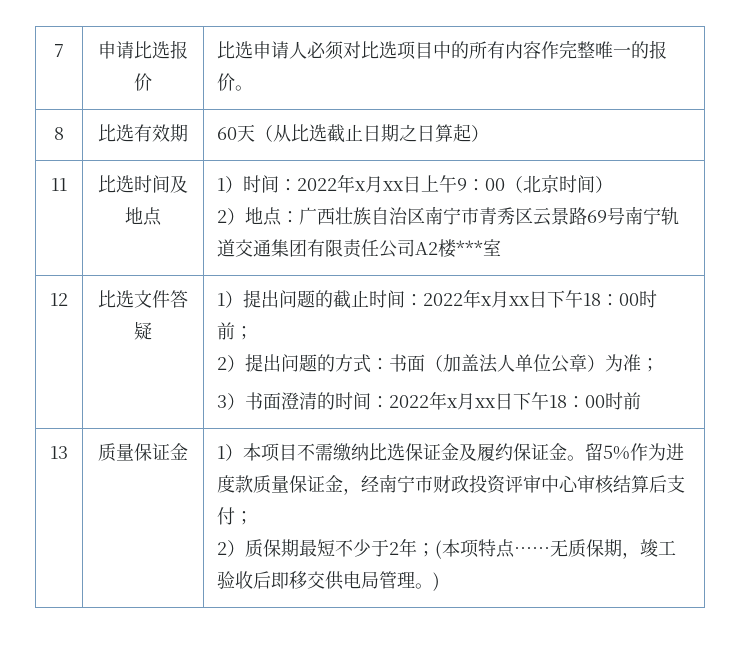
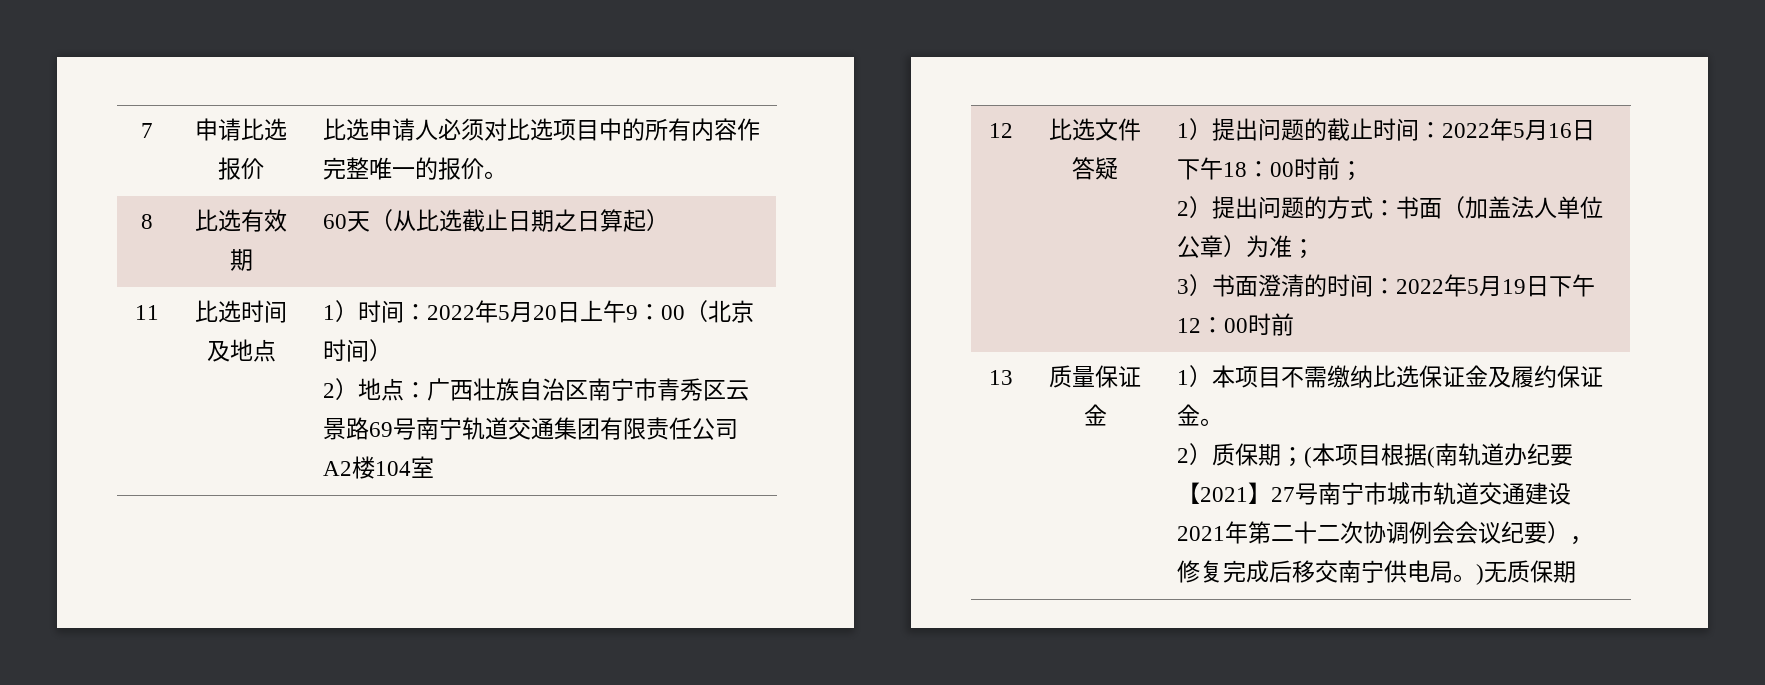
[355,176,404,193] x月xx -> [497,302,557,323] 5月20
[456,240,484,255] *** -> [374,461,411,476] 104
[481,291,530,308] x月xx -> [1512,120,1572,141] 5月16
[447,392,568,410] x月xx日下午18 -> [1466,274,1595,297] [1176,318,1201,333] 5月19日下午12
[585,443,685,461] [217,474,686,495] [217,507,254,525] [217,538,677,559] [217,571,441,591] 留5%作为进度款质量保证金，经南宁市财政投资评审中心审核结算后支付； // 2）质保期最短不少于2年；(本项特点……无质保期，竣工验收后即移交供电局管理。) -> [1176,443,1573,468] [1176,482,1571,505] [1176,521,1593,545] [1176,560,1576,585] // 2）质保期；(本项目根据(南轨道办纪要【2021】27号南宁市城市轨道交通建设2021年第二十二次协调例会会议纪要），修复完成后移交南宁供电局。)无质保期

